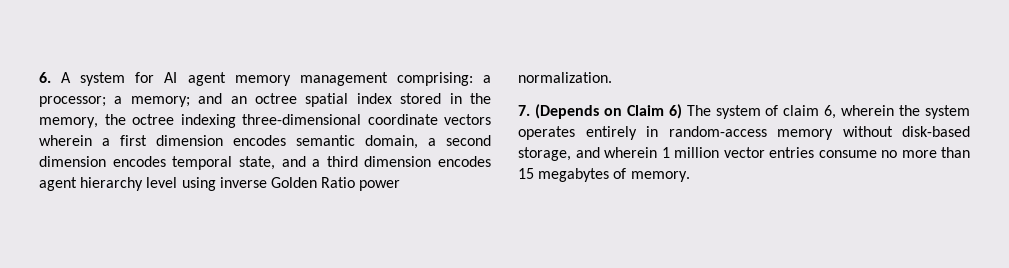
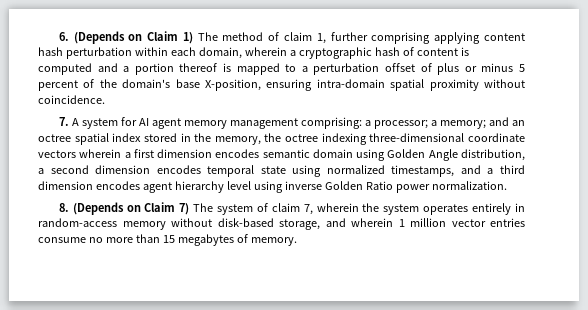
(51, 77) none -> [73,31,525,44] [38,47,469,59] [38,63,526,75] [38,79,525,91] [38,95,105,104] [58,117,69,126] (Depends on Claim 1) The method of claim 1, further comprising applying content hash perturbation within each domain, wherein a cryptographic hash of content is computed and a portion thereof is mapped to a perturbation offset of plus or minus 5 percent of the domain's base X-position, ensuring intra-domain spatial proximity without coincidence. // 7.
[365,135,418,149] domain, -> [312,149,525,161] domain using Golden Angle distribution,
[238,156,275,170] state, -> [260,165,455,177] state using normalized timestamps,
[518,104,682,119] 7. (Depends on Claim 6) -> [58,202,190,215] 8. (Depends on Claim 7)
[824,105,837,119] 6, -> [303,204,313,215] 7,

